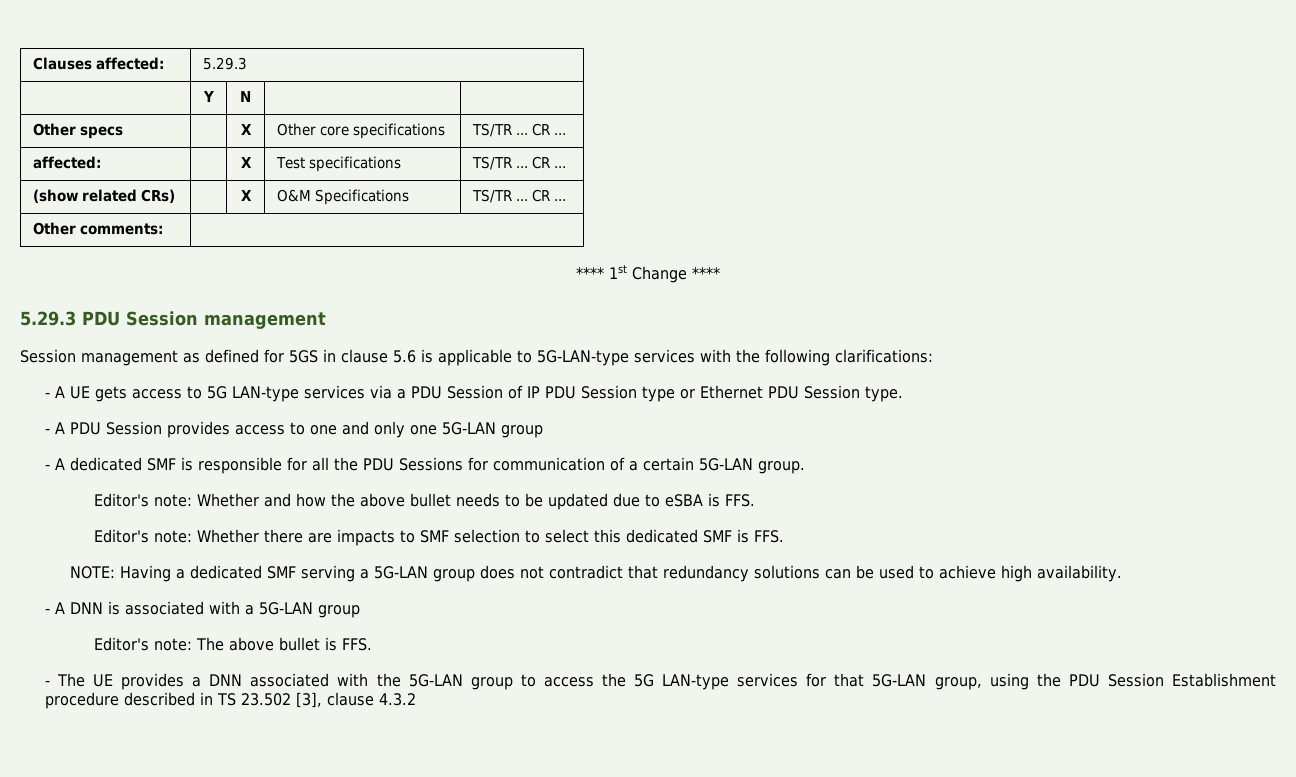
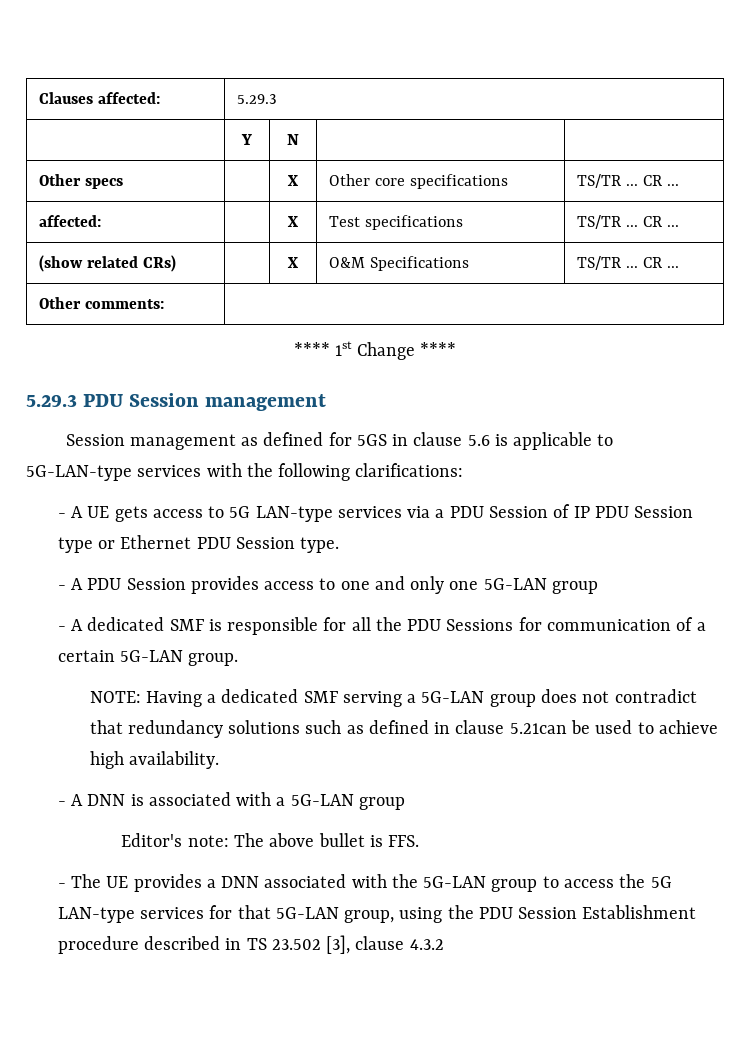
[94,493,756,510] [94,529,785,546] // Editor's note: Whether and how the above bullet needs to be updated due to eSBA is FFS. // Editor's note: Whether there are impacts to SMF selection to select this dedicated SMF is FFS. -> (239, 659) none
[824,569,851,579] can -> [305,720,567,734] such as defined in clause 5.21can

